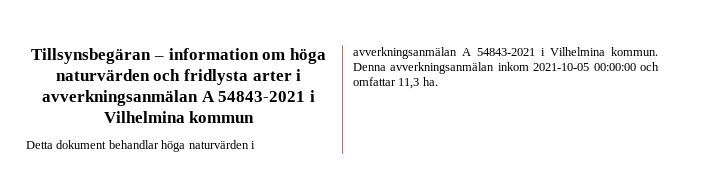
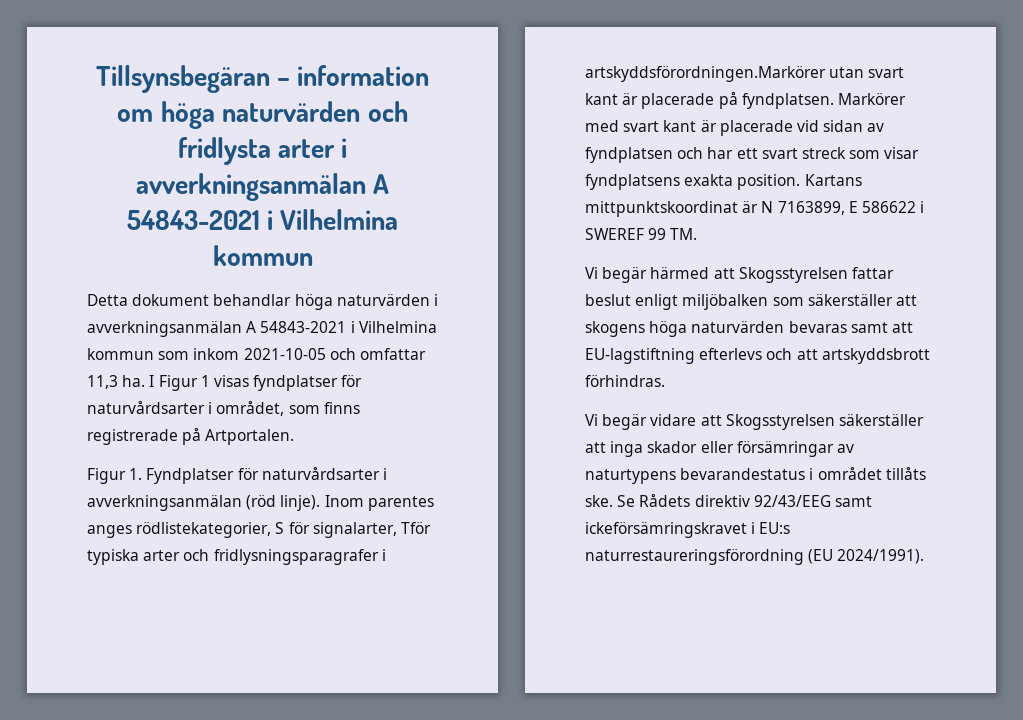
[611,47,658,56] [353,62,495,74] kommun. Denna avverkningsanmälan -> [87,348,190,360] kommun som
[593,63,636,71] 00:00:00 -> (326, 354) none
(438, 81) none -> [149,375,363,391] [87,401,360,416] [87,428,295,445] [87,467,387,484] [87,495,434,511] [87,522,431,538] [87,549,386,565] [585,66,905,82] [585,92,906,109] [585,120,885,136] [585,147,920,163] [585,174,862,190] [585,201,925,217] [585,228,698,240] [585,267,894,283] [585,294,917,310] [585,321,913,337] [585,348,930,364] [585,375,665,387] [585,414,924,430] [585,441,854,457] [585,467,926,484] [585,494,872,507] [585,522,791,538] [585,549,925,565] I Figur 1 visas fyndplatser för naturvårdsarter i området, som finns registrerade på Artportalen. // Figur 1. Fyndplatser för naturvårdsarter i avverkningsanmälan (röd linje). Inom parentes anges rödlistekategorier, S för signalarter, Tför typiska arter och fridlysningsparagrafer i artskyddsförordningen.Markörer utan svart kant är placerade på fyndplatsen. Markörer med svart kant är placerade vid sidan av fyndplatsen och har ett svart streck som visar fyndplatsens exakta position. Kartans mittpunktskoordinat är N 7163899, E 586622 i SWEREF 99 TM. // Vi begär härmed att Skogsstyrelsen fattar beslut enligt miljöbalken som säkerställer att skogens höga naturvärden bevaras samt att EU-lagstiftning efterlevs och att artskyddsbrott förhindras. // Vi begär vidare att Skogsstyrelsen säkerställer att inga skador eller försämringar av naturtypens bevarandestatus i området tillåts ske. Se Rådets direktiv 92/43/EEG samt ickeförsämringskravet i EU:s naturrestaureringsförordning (EU 2024/1991).

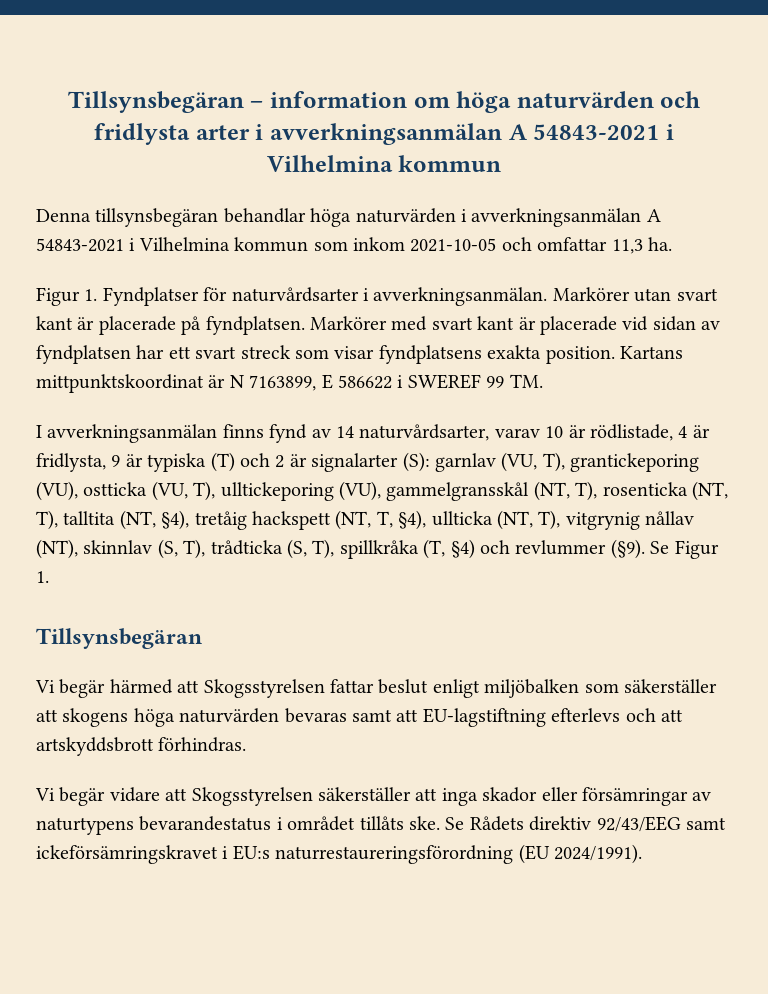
[87,294,210,306] Detta dokument -> [36,208,219,227] Denna tillsynsbegäran
[149,375,363,391] [87,401,360,416] [87,428,295,445] I Figur 1 visas fyndplatser för naturvårdsarter i området, som finns registrerade på Artportalen. -> (672, 244) none
[87,495,434,511] [87,522,431,538] [87,549,386,565] [585,66,826,82] avverkningsanmälan (röd linje). Inom parentes anges rödlistekategorier, S för signalarter, Tför typiska arter och fridlysningsparagrafer i artskyddsförordningen.Markörer -> [373,287,630,306] avverkningsanmälan. Markörer
[677,147,704,159] och -> (131, 354) none
(698, 234) none -> [36,424,710,443] [36,452,700,472] [36,481,728,501] [36,510,695,530] [36,539,719,559] [36,571,49,583] [36,628,202,649] // I avverkningsanmälan finns fynd av 14 naturvårdsarter, varav 10 är rödlistade, 4 är fridlysta, 9 är typiska (T) och 2 är signalarter (S): garnlav (VU, T), grantickeporing (VU), ostticka (VU, T), ulltickeporing (VU), gammelgransskål (NT, T), rosenticka (NT, T), talltita (NT, §4), tretåig hackspett (NT, T, §4), ullticka (NT, T), vitgrynig nållav (NT), skinnlav (S, T), trådticka (S, T), spillkråka (T, §4) och revlummer (§9). Se Figur 1. // Tillsynsbegäran

